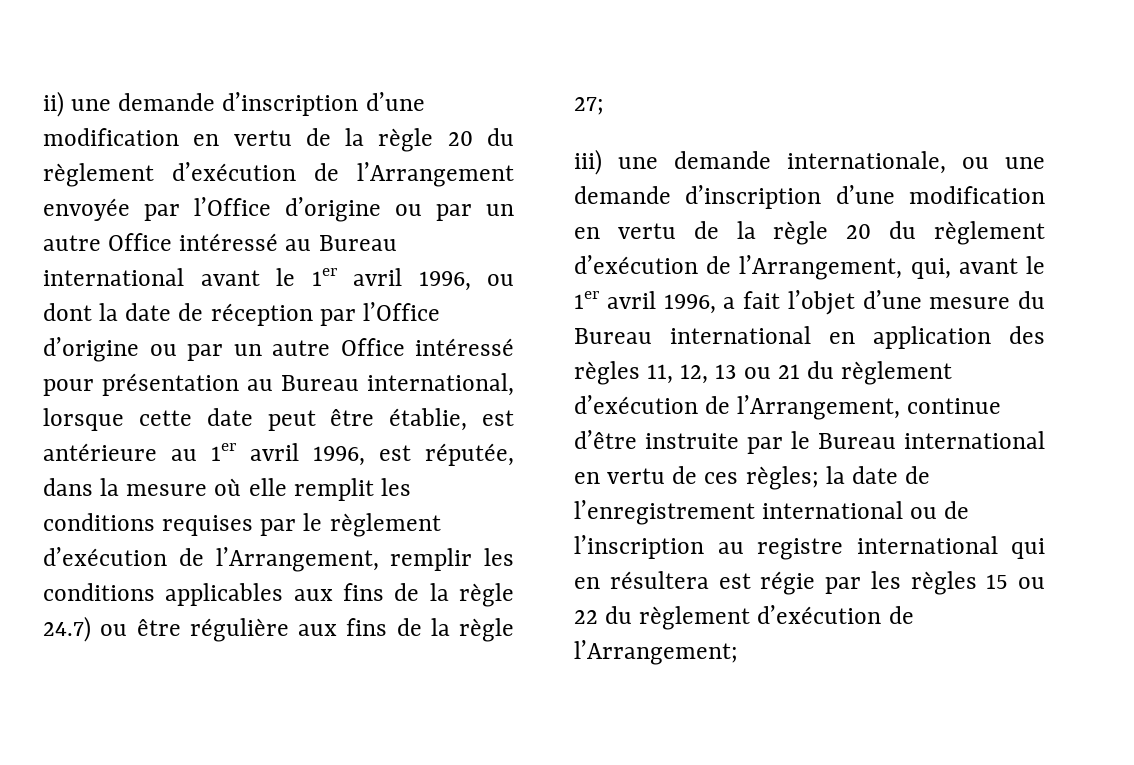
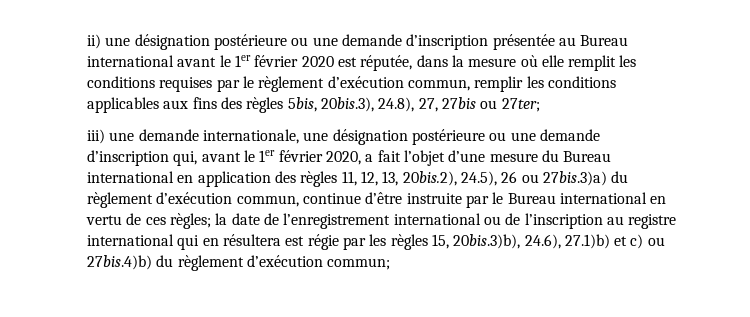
[118,92,425,116] [43,128,514,152] [43,162,514,187] [43,197,514,222] [43,233,279,251] demande d’inscription d’une modification en vertu de la règle 20 du règlement d’exécution de l’Arrangement envoyée par l’Office d’origine ou par un autre Office intéressé -> [134,34,555,50] désignation postérieure ou une demande d’inscription présentée
[353,268,514,291] [43,302,440,326] [43,337,514,362] [43,373,514,396] [43,408,514,431] [43,443,365,466] avril 1996, ou dont la date de réception par l’Office d’origine ou par un autre Office intéressé pour présentation au Bureau international, lorsque cette date peut être établie, est antérieure au 1er avril 1996, -> [254,55,334,67] février 2020
[178,547,379,572] de l’Arrangement, -> [407,79,470,91] commun,
[394,583,514,607] [43,616,514,642] [574,97,604,115] de la règle 24.7) ou être régulière aux fins de la règle 27; -> [220,97,540,113] des règles 5bis, 20bis.3), 24.8), 27, 27bis ou 27ter;
[962,157,1045,169] [574,185,1045,209] [574,221,1045,245] [574,255,903,280] ou une demande d’inscription d’une modification en vertu de la règle 20 du règlement d’exécution de l’Arrangement, -> [303,129,600,145] [87,150,169,166] une désignation postérieure ou une demande d’inscription
[606,291,716,314] avril 1996, -> [278,150,361,165] février 2020,
[715,361,953,385] [574,395,901,420] 13 ou 21 du règlement d’exécution de l’Arrangement, -> [382,171,629,186] [87,192,299,208] 13, 20bis.2), 24.5), 26 ou 27bis.3)a) du règlement d’exécution commun,
[986,574,1045,589] [574,605,914,630] [574,640,738,665] 15 ou 22 du règlement d’exécution de l’Arrangement; -> [431,234,665,249] [87,255,391,271] 15, 20bis.3)b), 24.6), 27.1)b) et c) ou 27bis.4)b) du règlement d’exécution commun;

